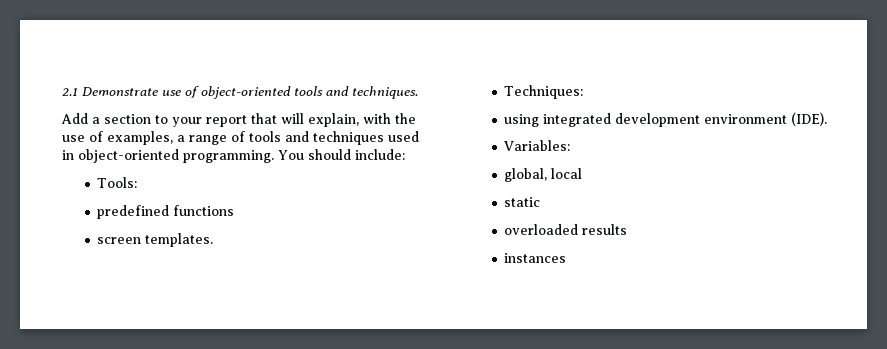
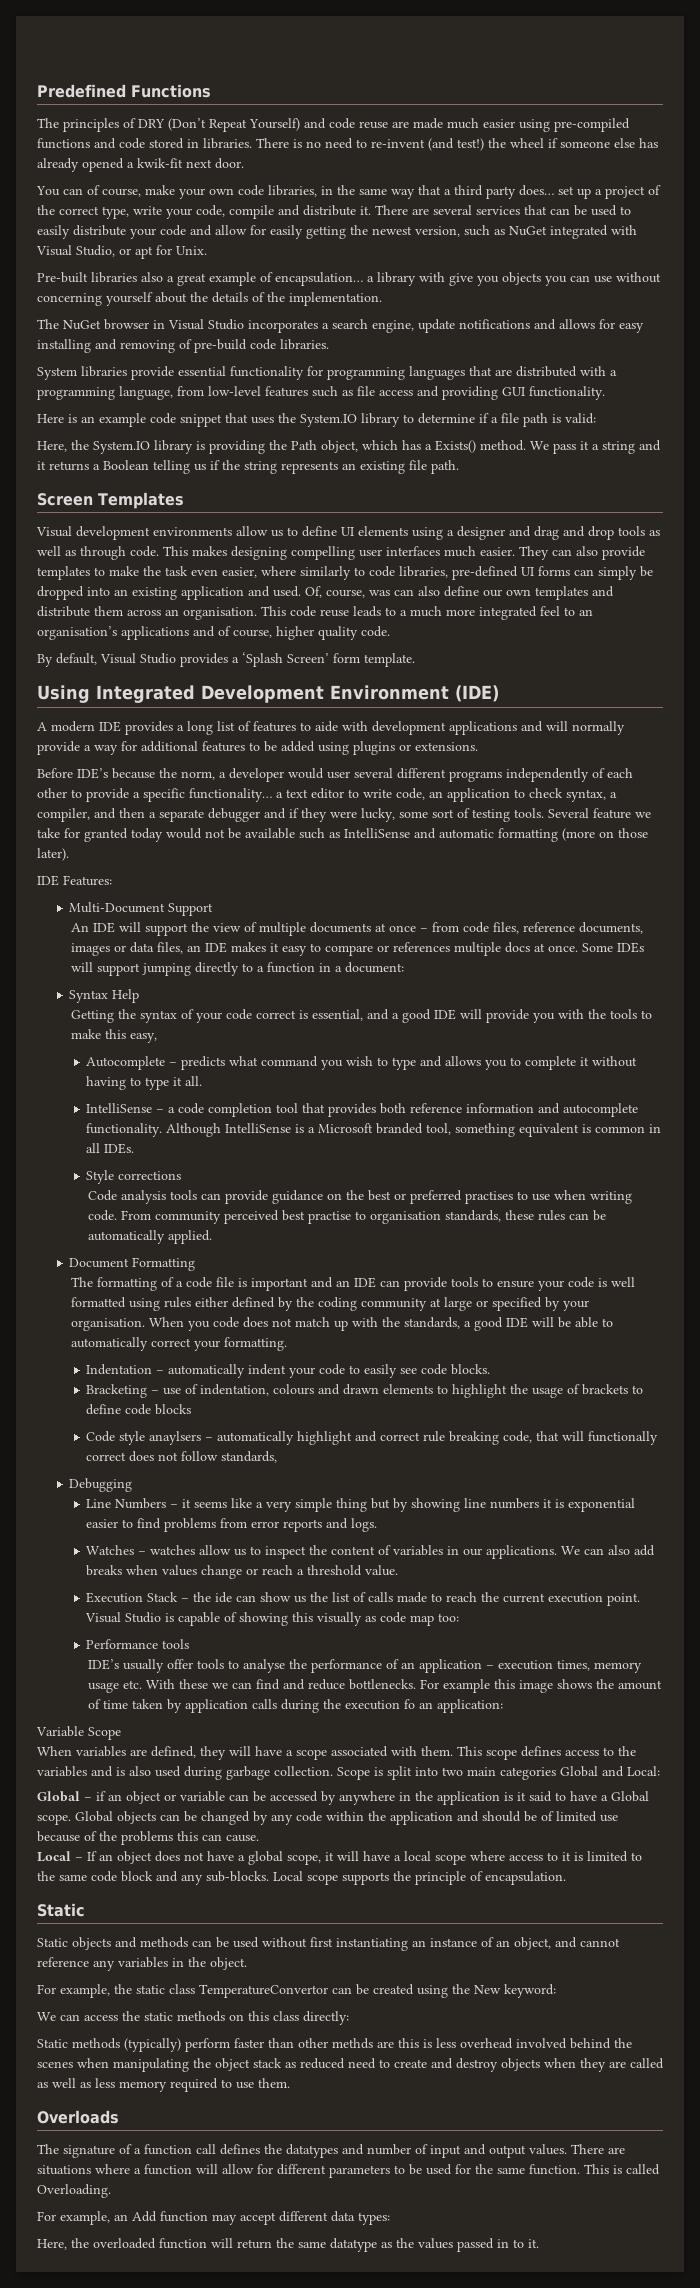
[62,86,418,99] [61,113,416,127] [62,131,419,145] [62,149,405,163] [97,177,138,188] [97,205,235,219] [97,233,214,247] [504,85,584,99] [504,112,828,127] [504,140,571,151] [504,168,583,182] [504,197,541,207] [504,224,628,235] [504,253,567,263] 2.1 Demonstrate use of object-oriented tools and techniques. // Add a section to your report that will explain, with the use of examples, a range of tools and techniques used in object-oriented programming. You should include: // Tools: // predefined functions // screen templates. // Techniques: // using integrated development environment (IDE). // Variables: // global, local // static // overloaded results // instances -> [37,84,211,98] [37,118,630,132] [37,138,658,151] [37,158,244,172] [36,185,661,199] [37,205,631,219] [37,225,637,239] [36,245,207,259] [37,272,661,286] [37,292,382,306] [37,319,644,333] [37,339,329,353] [37,366,617,380] [37,386,605,400] [37,413,596,427] [37,440,661,454] [37,460,459,474] [37,492,184,509] [36,526,660,540] [37,546,645,560] [37,566,653,580] [37,586,614,600] [37,606,593,620] [37,626,390,640] [37,652,415,667] [37,685,499,703] [37,721,625,735] [37,741,478,755] [37,768,633,782] [37,788,617,802] [37,808,651,822] [37,828,648,842] [37,848,69,861] [37,875,112,886] [69,902,214,916] [70,922,643,936] [70,942,644,956] [70,962,404,976] [69,989,140,1003] [70,1009,652,1023] [70,1029,157,1043] [86,1056,638,1070] [86,1076,203,1090] [86,1103,639,1117] [86,1123,662,1137] [86,1143,135,1154] [86,1170,182,1184] [87,1190,632,1204] [87,1210,606,1224] [87,1230,212,1244] [69,1257,196,1271] [70,1277,635,1291] [70,1297,589,1311] [70,1317,613,1331] [70,1337,287,1351] [86,1364,491,1378] [86,1384,644,1398] [86,1404,192,1415] [86,1431,659,1445] [86,1451,278,1463] [69,1478,133,1492] [86,1498,636,1512] [86,1518,378,1532] [86,1545,656,1559] [86,1565,399,1579] [86,1592,641,1606] [85,1612,460,1626] [86,1639,190,1649] [87,1659,642,1673] [87,1679,662,1693] [87,1699,503,1713] [36,1726,121,1740] [37,1746,636,1760] [37,1766,660,1780] [37,1791,649,1805] [37,1811,618,1825] [37,1831,259,1845] [37,1851,642,1865] [37,1871,566,1885] [37,1903,85,1917] [37,1937,620,1951] [37,1957,247,1971] [37,1984,556,1998] [37,2011,349,2025] [37,2038,632,2052] [37,2058,664,2072] [37,2078,290,2092] [37,2110,119,2124] [37,2144,625,2158] [37,2164,660,2178] [37,2184,111,2198] [37,2211,390,2225] [37,2238,539,2252] Predefined Functions // The principles of DRY (Don’t Repeat Yourself) and code reuse are made much easier using pre-compiled functions and code stored in libraries. There is no need to re-invent (and test!) the wheel if someone else has already opened a kwik-fit next door. // You can of course, make your own code libraries, in the same way that a third party does… set up a project of the correct type, write your code, compile and distribute it. There are several services that can be used to easily distribute your code and allow for easily getting the newest version, such as NuGet integrated with Visual Studio, or apt for Unix. // Pre-built libraries also a great example of encapsulation… a library with give you objects you can use without concerning yourself about the details of the implementation. // The NuGet browser in Visual Studio incorporates a search engine, update notifications and allows for easy installing and removing of pre-build code libraries. // System libraries provide essential functionality for programming languages that are distributed with a programming language, from low-level features such as file access and providing GUI functionality. // Here is an example code snippet that uses the System.IO library to determine if a file path is valid: // Here, the System.IO library is providing the Path object, which has a Exists() method. We pass it a string and it returns a Boolean telling us if the string represents an existing file path. // Screen Templates // Visual development environments allow us to define UI elements using a designer and drag and drop tools as well as through code. This makes designing compelling user interfaces much easier. They can also provide templates to make the task even easier, where similarly to code libraries, pre-defined UI forms can simply be dropped into an existing application and used. Of, course, was can also define our own templates and distribute them across an organisation. This code reuse leads to a much more integrated feel to an organisation’s applications and of course, higher quality code. // By default, Visual Studio provides a ‘Splash Screen’ form template. // Using Integrated Development Environment (IDE) // A modern IDE provides a long list of features to aide with development applications and will normally provide a way for additional features to be added using plugins or extensions. // Before IDE’s because the norm, a developer would user several different programs independently of each other to provide a specific functionality… a text editor to write code, an application to check syntax, a compiler, and then a separate debugger and if they were lucky, some sort of testing tools. Several feature we take for granted today would not be available such as IntelliSense and automatic formatting (more on those later). // IDE Features: // Multi-Document Support // An IDE will support the view of multiple documents at once – from code files, reference documents, images or data files, an IDE makes it easy to compare or references multiple docs at once. Some IDEs will support jumping directly to a function in a document: // Syntax Help // Getting the syntax of your code correct is essential, and a good IDE will provide you with the tools to make this easy, // Autocomplete – predicts what command you wish to type and allows you to complete it without having to type it all. // IntelliSense – a code completion tool that provides both reference information and autocomplete functionality. Although IntelliSense is a Microsoft branded tool, something equivalent is common in all IDEs. // Style corrections // Code analysis tools can provide guidance on the best or preferred practises to use when writing code. From community perceived best practise to organisation standards, these rules can be automatically applied. // Document Formatting // The formatting of a code file is important and an IDE can provide tools to ensure your code is well formatted using rules either defined by the coding community at large or specified by your organisation. When you code does not match up with the standards, a good IDE will be able to automatically correct your formatting. // Indentation – automatically indent your code to easily see code blocks. // Bracketing – use of indentation, colours and drawn elements to highlight the usage of brackets to define code blocks // Code style anaylsers – automatically highlight and correct rule breaking code, that will functionally correct does not follow standards, // Debugging // Line Numbers – it seems like a very simple thing but by showing line numbers it is exponential easier to find problems from error reports and logs. // Watches – watches allow us to inspect the content of variables in our applications. We can also add breaks when values change or reach a threshold value. // Execution Stack – the ide can show us the list of calls made to reach the current execution point. Visual Studio is capable of showing this visually as code map too: // Performance tools // IDE’s usually offer tools to analyse the performance of an application – execution times, memory usage etc. With these we can find and reduce bottlenecks. For example this image shows the amount of time taken by application calls during the execution fo an application: // Variable Scope // When variables are defined, they will have a scope associated with them. This scope defines access to the variables and is also used during garbage collection. Scope is split into two main categories Global and Local: // Global – if an object or variable can be accessed by anywhere in the application is it said to have a Global scope. Global objects can be changed by any code within the application and should be of limited use because of the problems this can cause. // Local – If an object does not have a global scope, it will have a local scope where access to it is limited to the same code block and any sub-blocks. Local scope supports the principle of encapsulation. // Static // Static objects and methods can be used without first instantiating an instance of an object, and cannot reference any variables in the object. // For example, the static class TemperatureConvertor can be created using the New keyword: // We can access the static methods on this class directly: // Static methods (typically) perform faster than other methds are this is less overhead involved behind the scenes when manipulating the object stack as reduced need to create and destroy objects when they are called as well as less memory required to use them. // Overloads // The signature of a function call defines the datatypes and number of input and output values. There are situations where a function will allow for different parameters to be used for the same function. This is called Overloading. // For example, an Add function may accept different data types: // Here, the overloaded function will return the same datatype as the values passed in to it.

